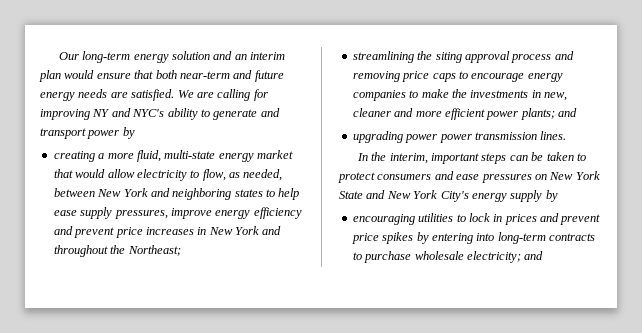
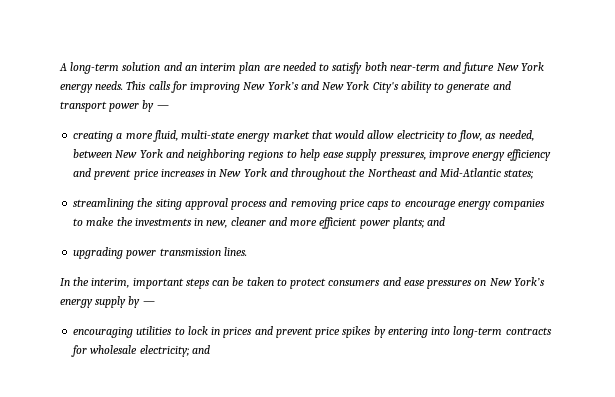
[58,51,169,63] Our long-term energy -> [59,62,120,74] A long-term
[64,70,284,82] [40,89,268,101] [40,108,165,120] would ensure that both near-term and future energy needs are satisfied. We are calling for improving NY and NYC's -> [263,62,544,74] [60,81,399,93] are needed to satisfy both near-term and future New York energy needs. This calls for improving New York’s and New York City's
(135, 133) none -> [156,105,169,109] —
[234,189,263,197] states -> [248,150,285,161] regions
[127,245,181,256] Northeast; -> [367,168,534,179] Northeast and Mid-Atlantic states;
[439,134,472,143] power -> (157, 254) none
[575,171,600,180] [339,190,469,202] York State and New York City's -> [513,277,545,286] York’s
(558, 196) none -> [142,301,155,305] —
[352,251,412,263] to purchase -> [71,345,88,357] for

